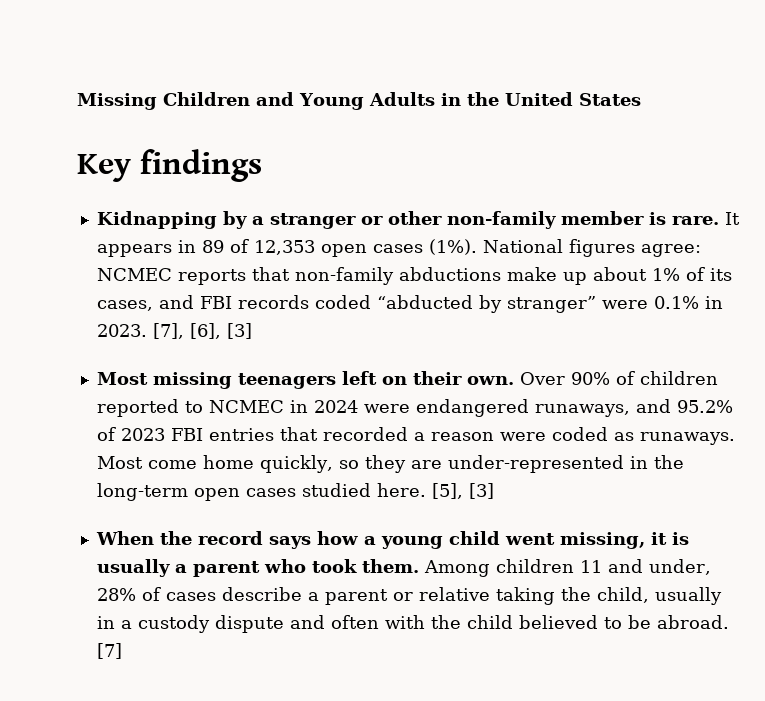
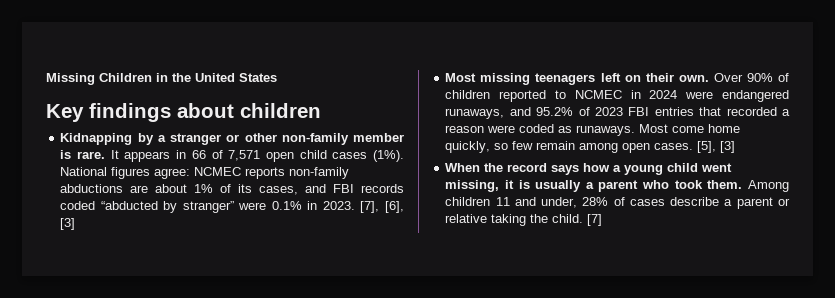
[256,92,435,110] and Young Adults -> (152, 77) none
(262, 165) none -> [177,103,321,118] about children
[201,239,367,257] 89 of 12,353 open -> [191,150,327,162] 66 of 7,571 open child
[251,267,290,281] that -> (286, 173) none
[506,267,587,285] make up -> [130,185,149,193] are
[364,455,684,473] [96,483,426,501] they are under-represented in the long-term open cases studied here. -> [512,141,694,153] few remain among open cases.
[596,587,722,605] [96,615,729,633] child, usually in a custody dispute and often with the child believed to be abroad. -> [552,214,584,223] child.

